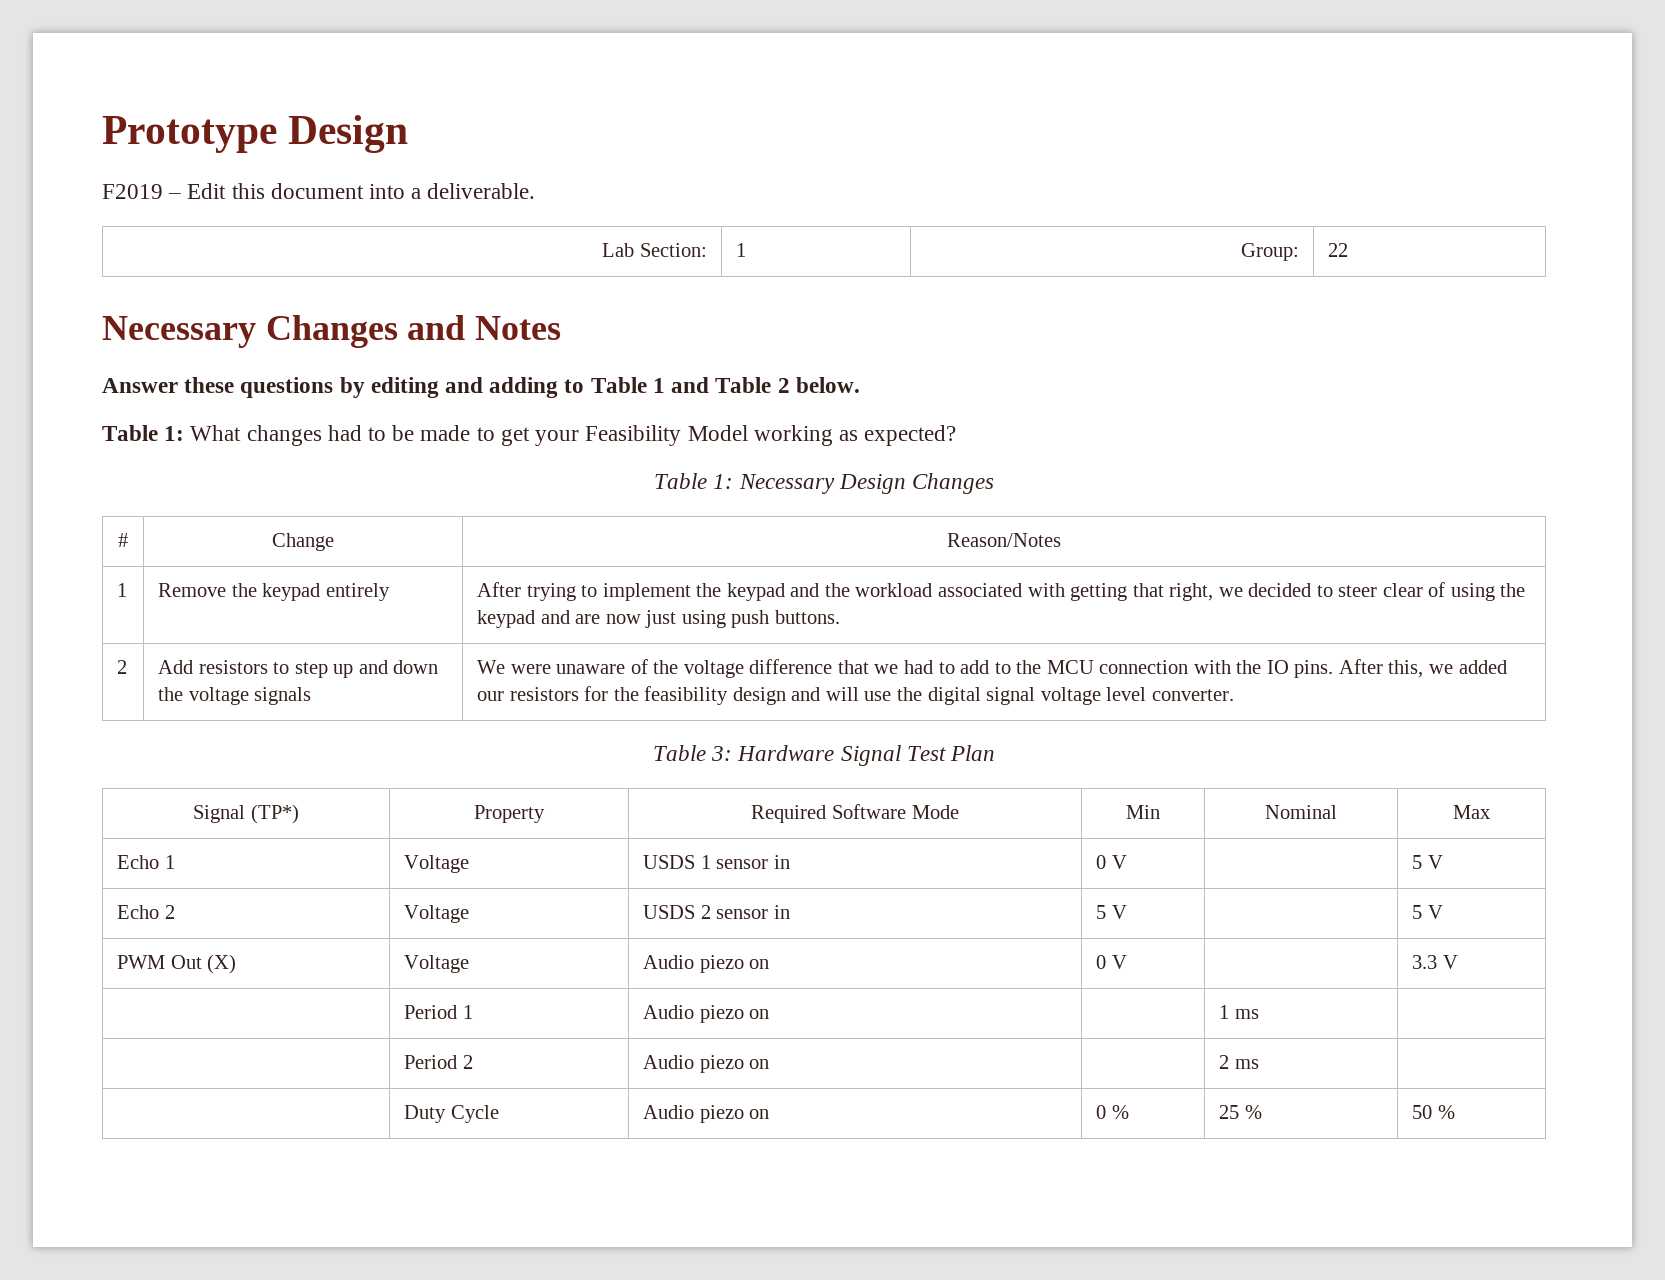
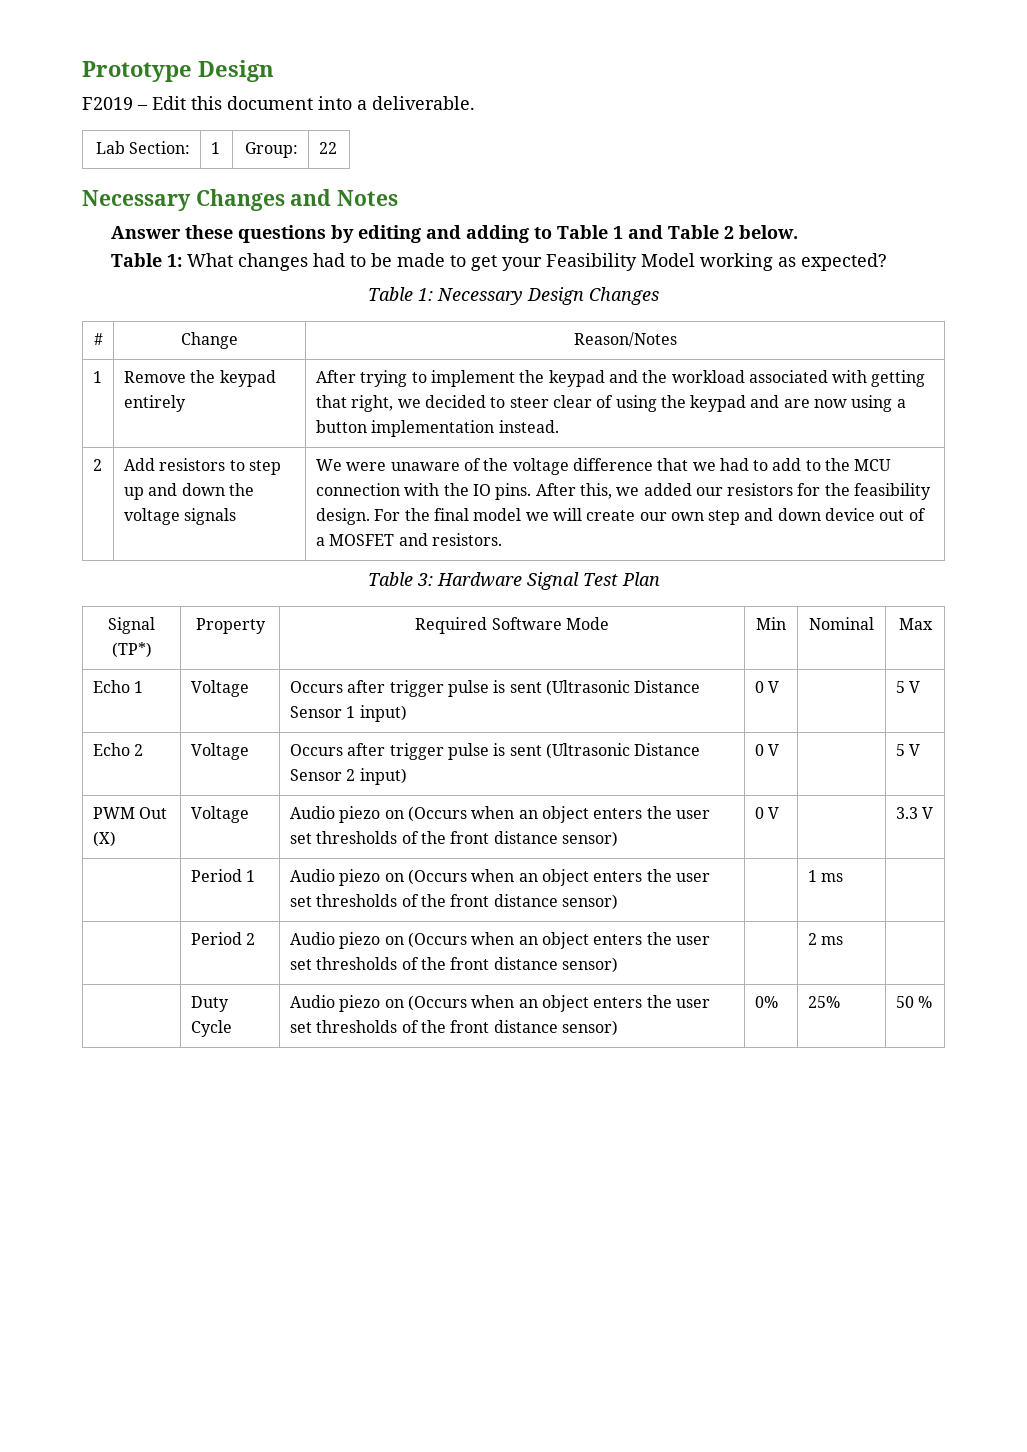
[645,610,840,628] just using push buttons. -> [851,395,906,412] [315,420,559,437] using a button implementation instead.
[732,687,1234,705] design and will use the digital signal voltage level converter. -> [315,508,926,525] [315,533,502,546] design. For the final model we will create our own step and down device out of a MOSFET and resistors.
[643,855,790,869] USDS 1 sensor in -> [289,680,701,697] [289,705,407,722] Occurs after trigger pulse is sent (Ultrasonic Distance Sensor 1 input)
[643,905,790,919] [1096,905,1107,919] USDS 2 sensor in | 5 -> [289,743,701,760] [289,768,407,785] [754,744,764,756] Occurs after trigger pulse is sent (Ultrasonic Distance Sensor 2 input) | 0
(770, 964) none -> [407,806,710,823] [289,831,618,847] (Occurs when an object enters the user set thresholds of the front distance sensor)
(770, 1014) none -> [407,869,710,886] [289,894,618,910] (Occurs when an object enters the user set thresholds of the front distance sensor)
(770, 1064) none -> [407,932,710,949] [289,957,618,973] (Occurs when an object enters the user set thresholds of the front distance sensor)
[1096,1105,1129,1119] [1219,1105,1262,1119] | 0 % | 25 % -> [407,995,710,1012] [289,1020,618,1036] [754,996,778,1008] [807,996,840,1008] (Occurs when an object enters the user set thresholds of the front distance sensor) | 0% | 25%

